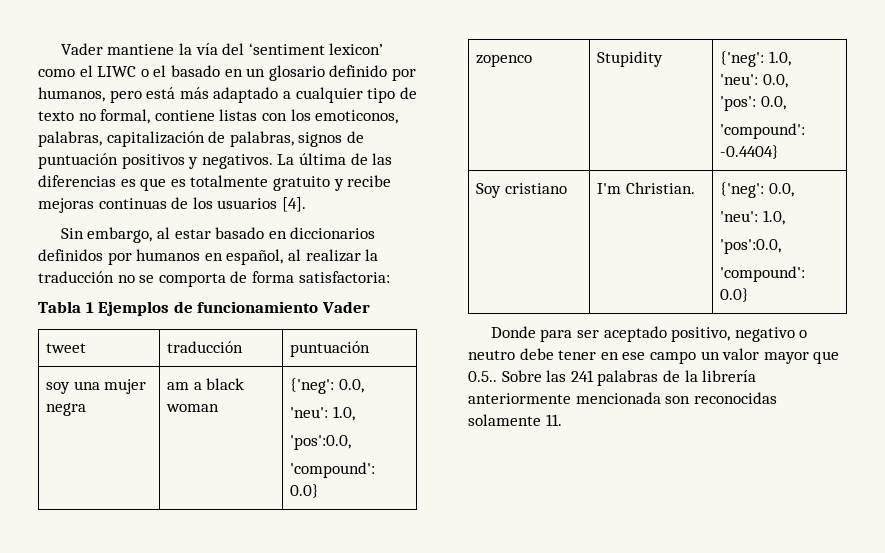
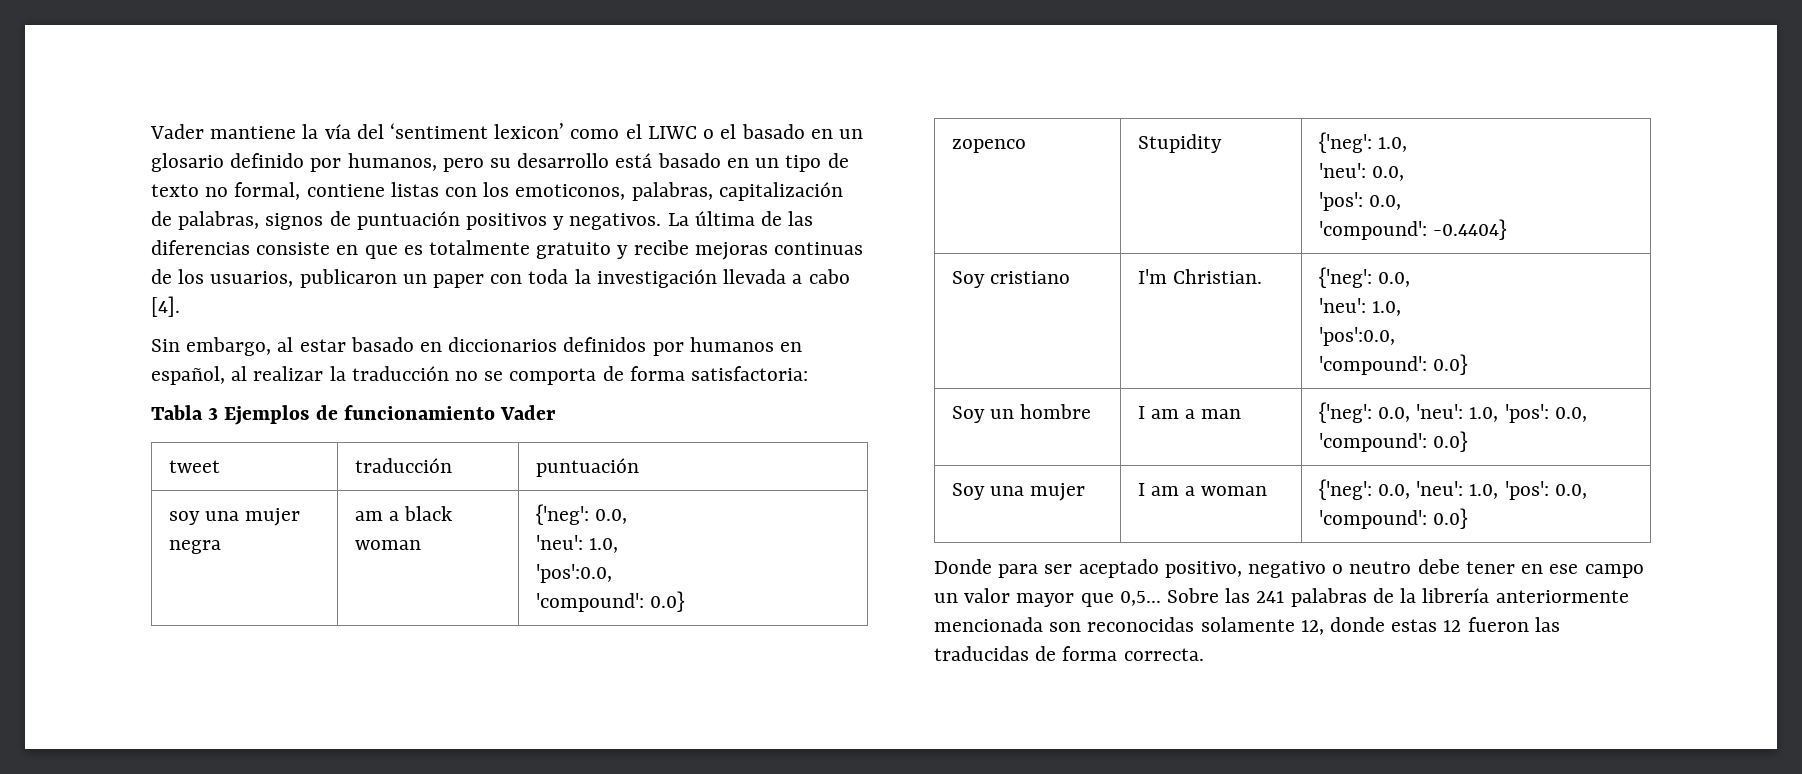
[146,87,363,103] está más adaptado a cualquier -> [490,153,780,168] su desarrollo está basado en un
[120,179,136,187] es -> [256,242,359,255] consiste en
[217,198,278,209] usuarios -> [210,269,850,288] usuarios, publicaron un paper con toda la investigación llevada a cabo
[85,302,94,313] 1 -> [208,408,219,420] 3
(750, 295) none -> [951,404,1092,423] [1137,406,1242,419] [1318,402,1587,423] [1318,431,1468,452] [951,483,1086,501] [1137,483,1268,496] [1318,479,1587,500] [1318,508,1468,529] // Soy un hombre | I am a man | {'neg': 0.0, 'neu': 1.0, 'pos': 0.0, 'compound': 0.0} // Soy una mujer | I am a woman | {'neg': 0.0, 'neu': 1.0, 'pos': 0.0, 'compound': 0.0}
[468,371,497,382] 0.5.. -> [1119,591,1161,606] 0,5...
[545,414,562,426] 11. -> [1300,617,1560,635] [934,646,1204,661] 12, donde estas 12 fueron las traducidas de forma correcta.

